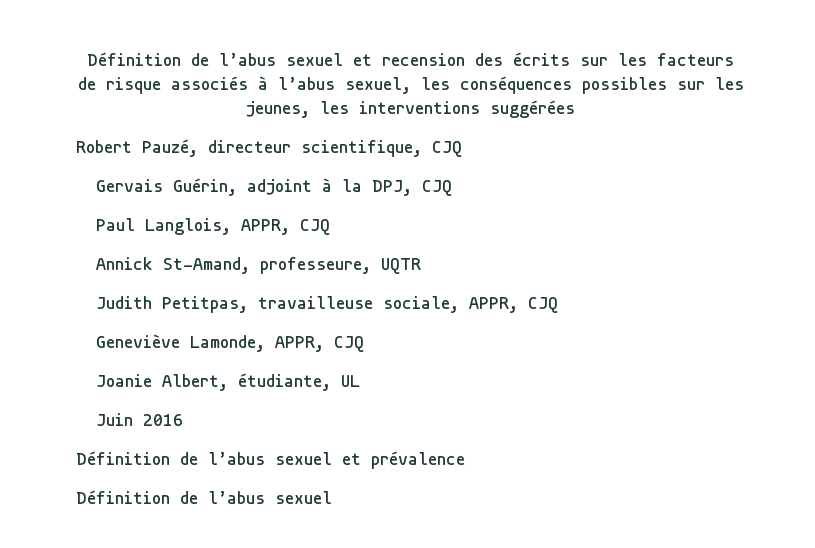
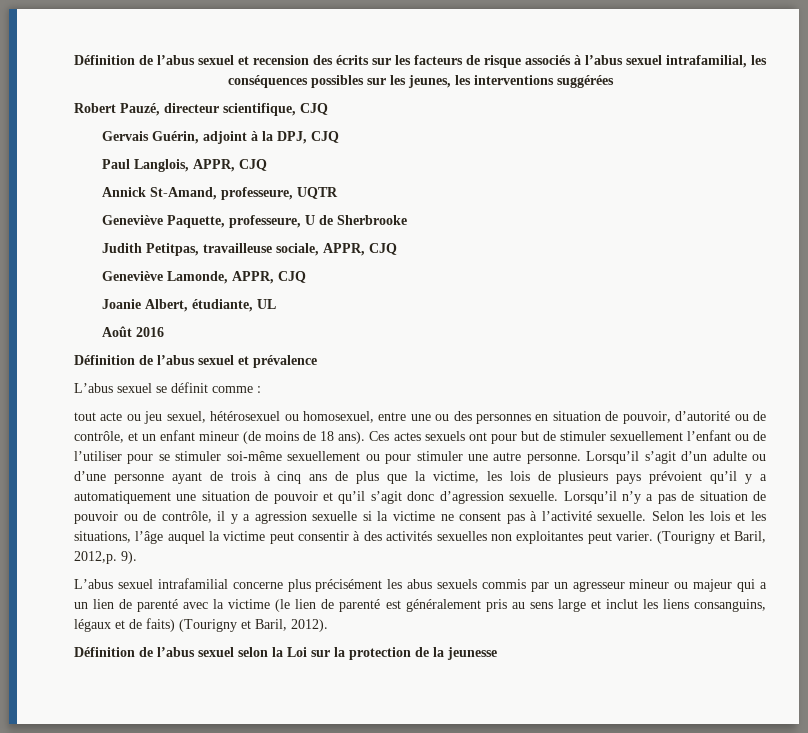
[344,77,411,94] sexuel, -> [626,55,747,68] sexuel intrafamilial,
(421, 266) none -> [101,215,407,228] // Geneviève Paquette, professeure, U de Sherbrooke
[95,413,133,426] Juin -> [101,326,132,337] Août
[76,490,332,504] Définition de l’abus sexuel -> [74,382,261,393] [74,411,767,424] [74,430,766,444] [74,451,766,464] [74,471,768,484] [74,491,766,504] [74,511,766,524] [74,531,767,544] [74,551,137,564] [74,578,767,592] [74,599,766,612] [74,618,328,632] [74,647,497,660] L’abus sexuel se définit comme : // tout acte ou jeu sexuel, hétérosexuel ou homosexuel, entre une ou des personnes en situation de pouvoir, d’autorité ou de contrôle, et un enfant mineur (de moins de 18 ans). Ces actes sexuels ont pour but de stimuler sexuellement l’enfant ou de l’utiliser pour se stimuler soi-même sexuellement ou pour stimuler une autre personne. Lorsqu’il s’agit d’un adulte ou d’une personne ayant de trois à cinq ans de plus que la victime, les lois de plusieurs pays prévoient qu’il y a automatiquement une situation de pouvoir et qu’il s’agit donc d’agression sexuelle. Lorsqu’il n’y a pas de situation de pouvoir ou de contrôle, il y a agression sexuelle si la victime ne consent pas à l’activité sexuelle. Selon les lois et les situations, l’âge auquel la victime peut consentir à des activités sexuelles non exploitantes peut varier. (Tourigny et Baril, 2012,p. 9). // L’abus sexuel intrafamilial concerne plus précisément les abus sexuels commis par un agresseur mineur ou majeur qui a un lien de parenté avec la victime (le lien de parenté est généralement pris au sens large et inclut les liens consanguins, légaux et de faits) (Tourigny et Baril, 2012). // Définition de l’abus sexuel selon la Loi sur la protection de la jeunesse

